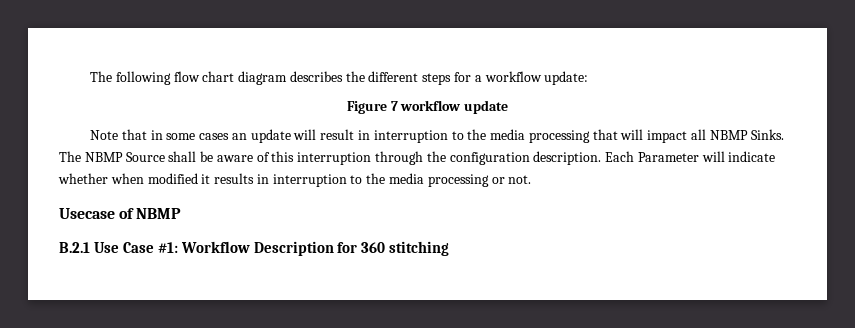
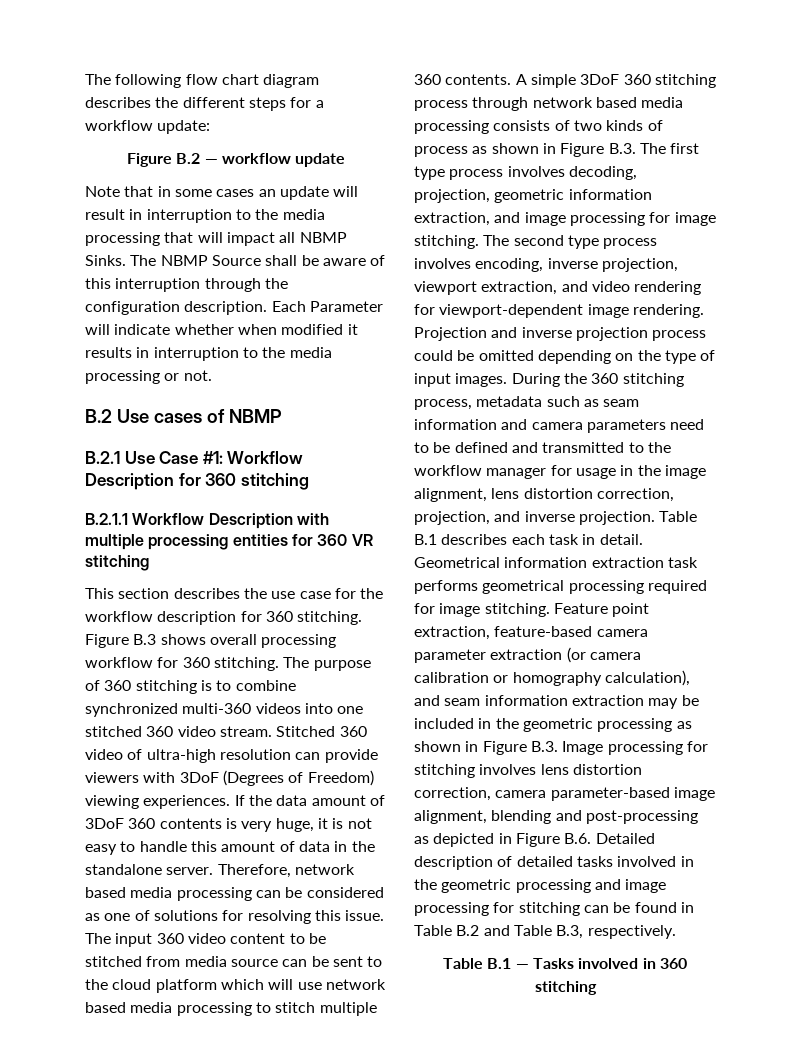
[390,101,398,111] 7 -> [176,153,218,164] B.2 —
[59,208,115,219] Usecase -> [85,409,202,423] B.2 Use cases
(450, 248) none -> [85,513,329,529] [85,534,373,550] [85,555,149,571] [85,588,384,599] [85,611,363,625] [85,634,337,648] [85,657,371,671] [85,680,296,694] [85,703,364,717] [85,726,367,737] [85,749,378,763] [85,770,374,786] [85,795,385,809] [85,818,372,832] [85,841,375,855] [85,864,355,878] [85,887,384,901] [85,910,385,924] [85,933,326,947] [85,956,383,967] [85,979,386,993] [85,1002,377,1016] [414,74,716,88] [414,97,684,111] [414,120,663,134] [414,143,700,157] [414,166,637,180] [414,189,652,203] [414,212,716,226] [414,235,658,249] [414,258,678,272] [414,281,702,295] [414,304,704,318] [414,327,707,341] [414,350,716,364] [414,373,684,387] [414,396,640,410] [414,419,705,433] [414,442,671,453] [414,465,706,479] [414,488,674,502] [414,511,698,525] [414,534,643,545] [414,557,698,568] [414,580,707,594] [414,603,650,617] [414,626,648,640] [414,647,641,663] [414,670,690,686] [414,695,699,709] [414,718,692,732] [414,741,708,755] [414,764,642,778] [414,787,715,801] [414,810,698,824] [414,833,655,847] [414,856,694,870] [414,879,667,893] [414,902,694,916] [414,925,676,939] [443,958,687,969] [534,981,597,995] // B.2.1.1 Workflow Description with multiple processing entities for 360 VR stitching // This section describes the use case for the workflow description for 360 stitching. Figure B.3 shows overall processing workflow for 360 stitching. The purpose of 360 stitching is to combine synchronized multi-360 videos into one stitched 360 video stream. Stitched 360 video of ultra-high resolution can provide viewers with 3DoF (Degrees of Freedom) viewing experiences. If the data amount of 3DoF 360 contents is very huge, it is not easy to handle this amount of data in the standalone server. Therefore, network based media processing can be considered as one of solutions for resolving this issue. The input 360 video content to be stitched from media source can be sent to the cloud platform which will use network based media processing to stitch multiple 360 contents. A simple 3DoF 360 stitching process through network based media processing consists of two kinds of process as shown in Figure B.3. The first type process involves decoding, projection, geometric information extraction, and image processing for image stitching. The second type process involves encoding, inverse projection, viewport extraction, and video rendering for viewport-dependent image rendering. Projection and inverse projection process could be omitted depending on the type of input images. During the 360 stitching process, metadata such as seam information and camera parameters need to be defined and transmitted to the workflow manager for usage in the image alignment, lens distortion correction, projection, and inverse projection. Table B.1 describes each task in detail. Geometrical information extraction task performs geometrical processing required for image stitching. Feature point extraction, feature-based camera parameter extraction (or camera calibration or homography calculation), and seam information extraction may be included in the geometric processing as shown in Figure B.3. Image processing for stitching involves lens distortion correction, camera parameter-based image alignment, blending and post-processing as depicted in Figure B.6. Detailed description of detailed tasks involved in the geometric processing and image processing for stitching can be found in Table B.2 and Table B.3, respectively. // Table B.1 — Tasks involved in 360 stitching

